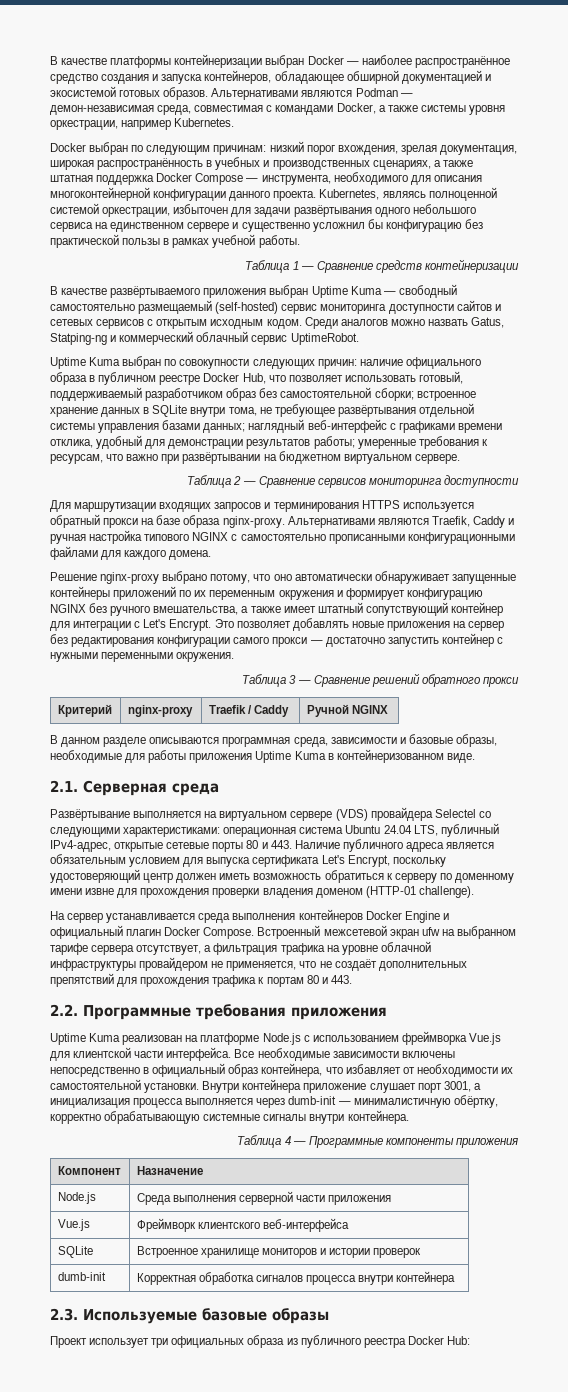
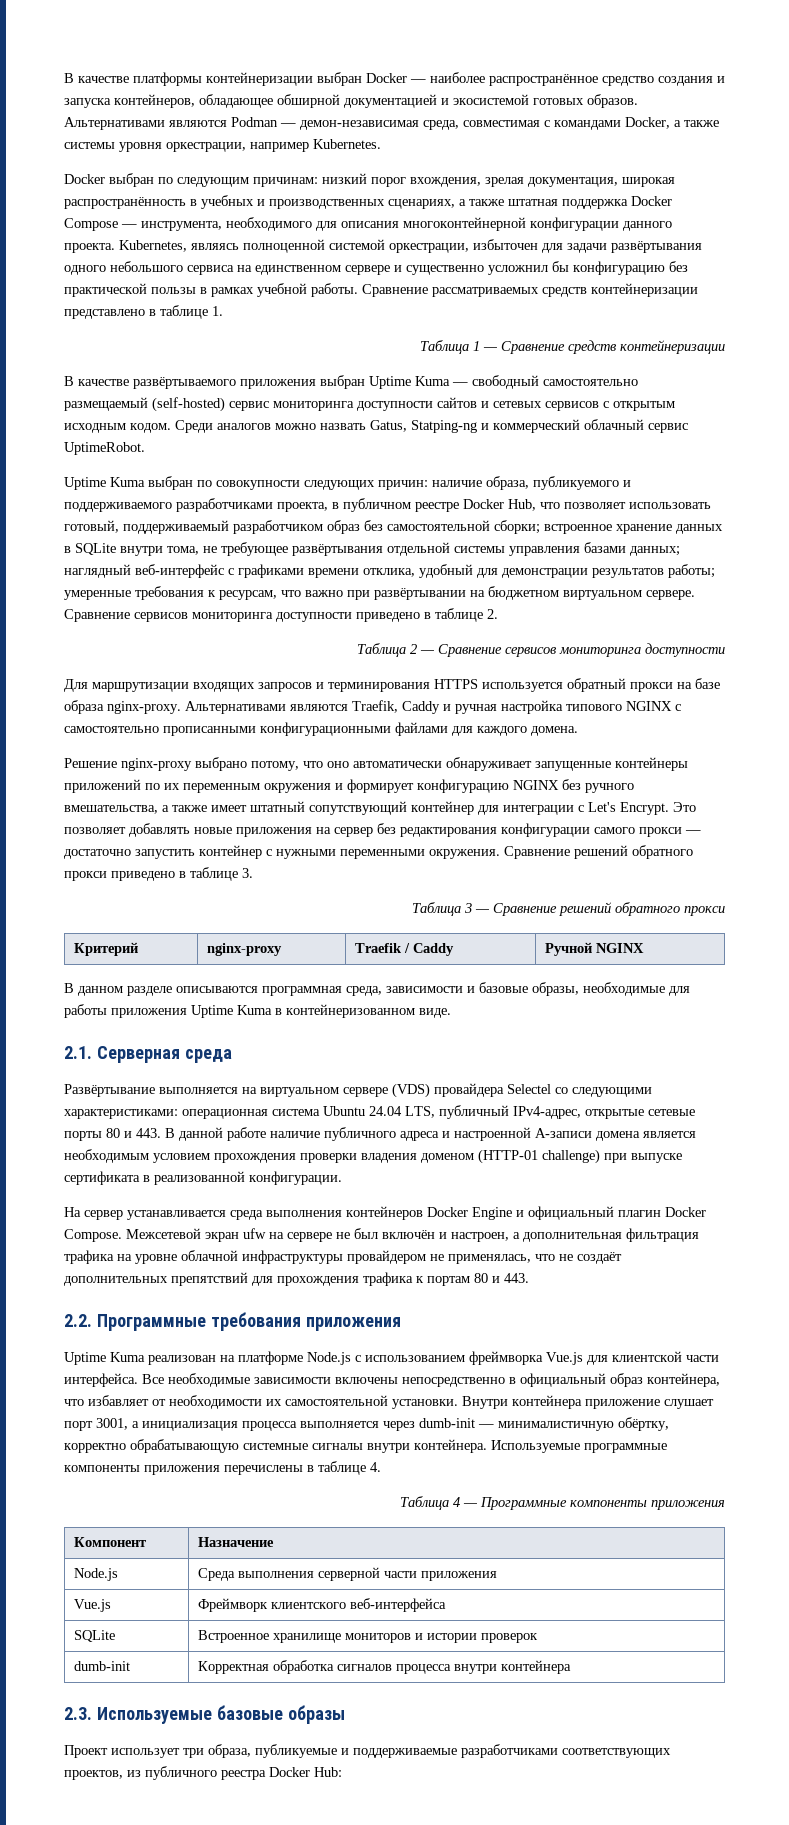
(300, 241) none -> [362,283,698,297] [64,305,223,319] Сравнение рассматриваемых средств контейнеризации представлено в таблице 1.
[405,357,481,369] [50,372,87,385] официального образа -> [486,476,631,490] [64,498,328,512] образа, публикуемого и поддерживаемого разработчиками проекта,
(460, 459) none -> [64,608,498,622] Сравнение сервисов мониторинга доступности приведено в таблице 2.
(235, 657) none -> [504,845,693,859] [64,867,253,881] Сравнение решений обратного прокси приведено в таблице 3.
[294,839,495,852] [50,854,446,867] [50,869,514,883] [50,888,138,898] Наличие публичного адреса является обязательным условием для выпуска сертификата Let's Encrypt, поскольку удостоверяющий центр должен иметь возможность обратиться к серверу по доменному имени извне для -> [165,1127,696,1141] [64,1149,210,1163] В данной работе наличие публичного адреса и настроенной A-записи домена является необходимым условием
[418,886,474,898] challenge). -> [542,1149,682,1164] [64,1171,342,1185] challenge) при выпуске сертификата в реализованной конфигурации.
[257,925,387,939] Встроенный межсетевой -> [126,1228,201,1239] Межсетевой
[456,926,516,939] [50,943,212,955] выбранном тарифе сервера отсутствует, а -> [287,1228,622,1242] сервере не был включён и настроен, а дополнительная
[226,961,297,971] применяется, -> [448,1254,531,1264] применялась,
(409, 1117) none -> [491,1440,667,1453] [64,1461,381,1475] Используемые программные компоненты приложения перечислены в таблице 4.
[171,1335,285,1348] официальных образа -> [208,1744,671,1758] [64,1770,123,1780] образа, публикуемые и поддерживаемые разработчиками соответствующих проектов,

